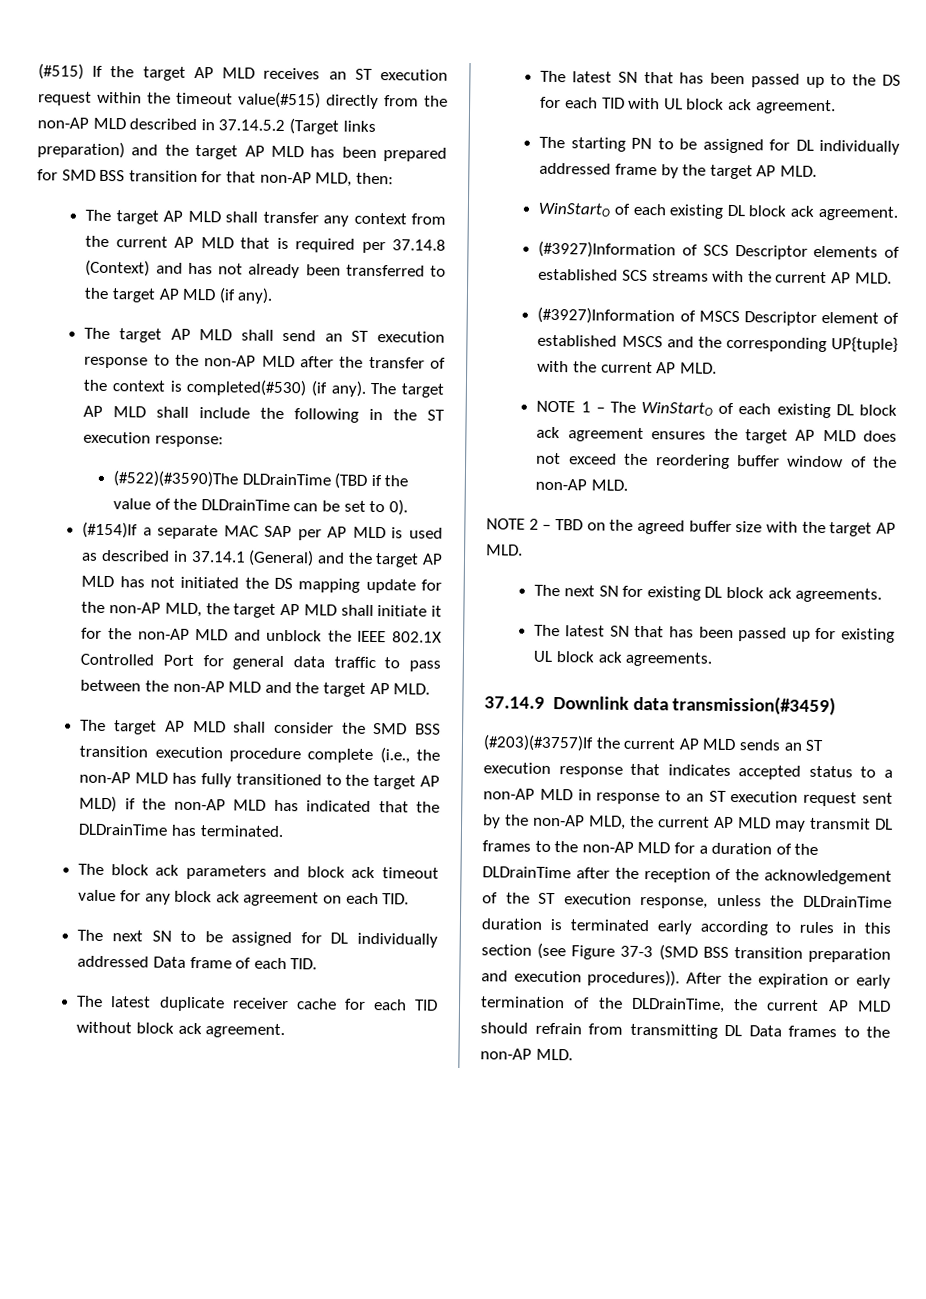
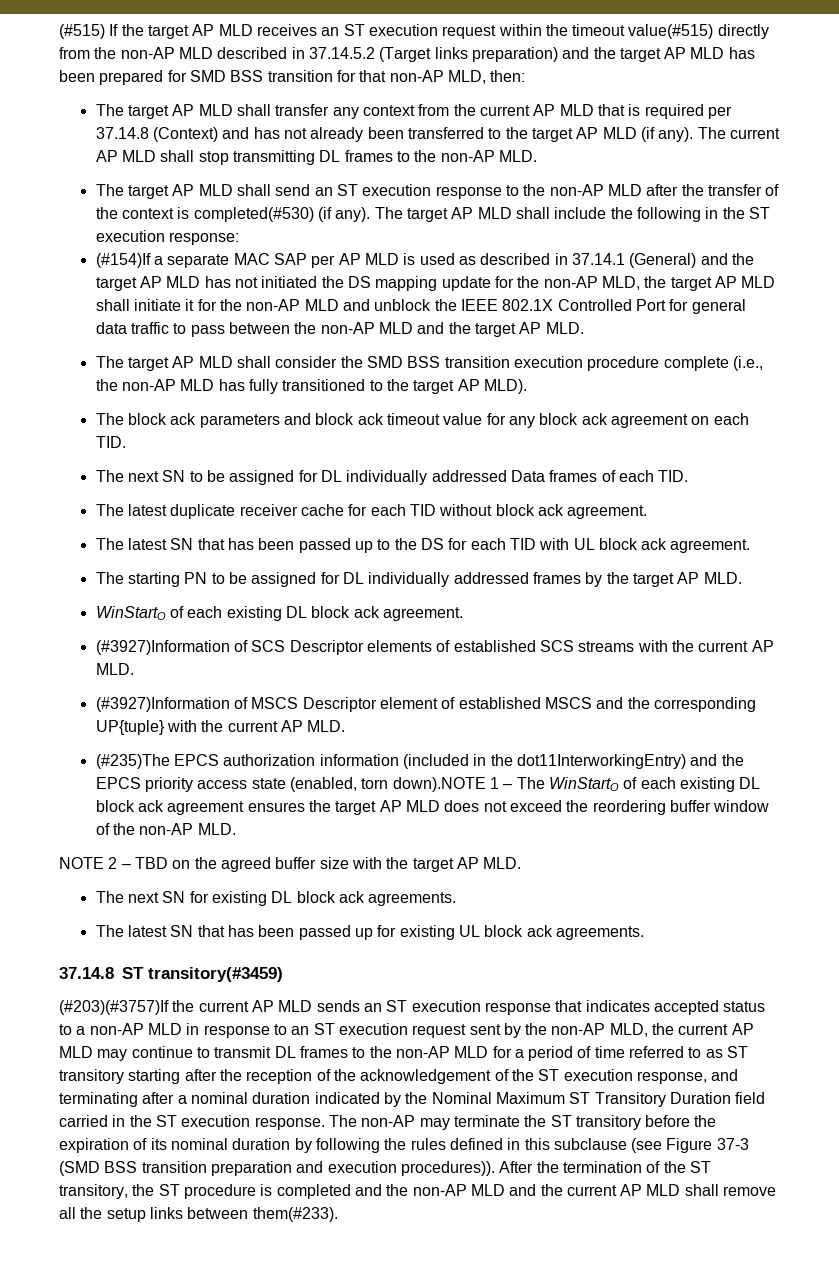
(274, 295) none -> [697,127,780,139] [95,150,537,165] The current AP MLD shall stop transmitting DL frames to the non-AP MLD.
[113,470,409,489] [113,498,408,516] // (#522)(#3590)The DLDrainTime (TBD if the value of the DLDrainTime can be set to 0). -> (240, 238) none
[79,795,440,813] [78,823,284,837] MLD) if the non-AP MLD has indicated that the DLDrainTime has terminated. -> [483,379,527,394] MLD).
[189,956,232,969] frame -> [549,470,598,482] frames
[614,163,657,176] frame -> [532,572,581,584] frames
[536,400,576,413] NOTE -> [95,754,744,769] [95,777,486,792] (#235)The EPCS authorization information (included in the dot11InterworkingEntry) and the EPCS priority access state (enabled, torn down).NOTE
[484,695,837,716] 37.14.9 Downlink data transmission(#3459) -> [59,967,283,982] 37.14.8 ST transitory(#3459)
(806, 826) none -> [131,1046,210,1058] continue to
[711,842,819,855] [482,866,571,879] duration of the DLDrainTime -> [528,1046,749,1061] [59,1069,181,1084] period of time referred to as ST transitory starting
[716,894,892,908] [481,918,835,936] unless the DLDrainTime duration is terminated early according to rules -> [711,1069,739,1081] [59,1092,766,1107] [59,1115,717,1130] [59,1138,503,1153] and terminating after a nominal duration indicated by the Nominal Maximum ST Transitory Duration field carried in the ST execution response. The non-AP may terminate the ST transitory before the expiration of its nominal duration by following the rules defined
[481,944,532,956] section -> [553,1138,627,1150] subclause
[757,973,891,989] [481,996,891,1013] [480,1022,890,1039] [480,1048,573,1061] expiration or early termination of the DLDrainTime, the current AP MLD should refrain from transmitting DL Data frames to the non-AP MLD. -> [562,1161,711,1173] [59,1184,777,1199] [59,1207,338,1222] termination of the ST transitory, the ST procedure is completed and the non-AP MLD and the current AP MLD shall remove all the setup links between them(#233).

